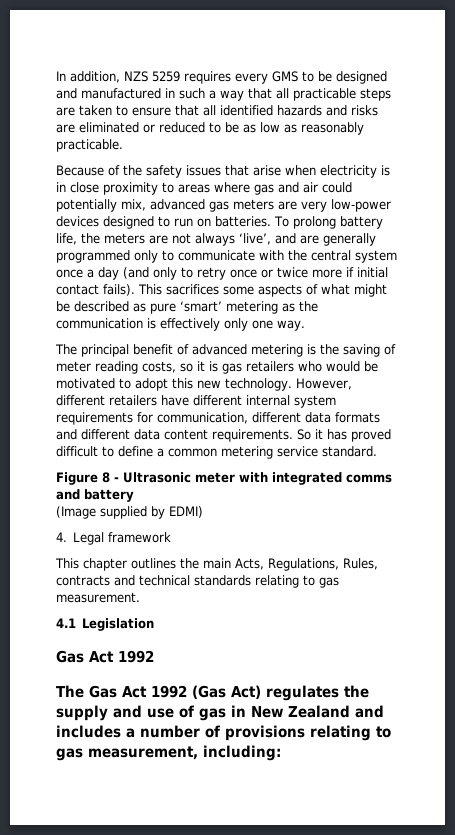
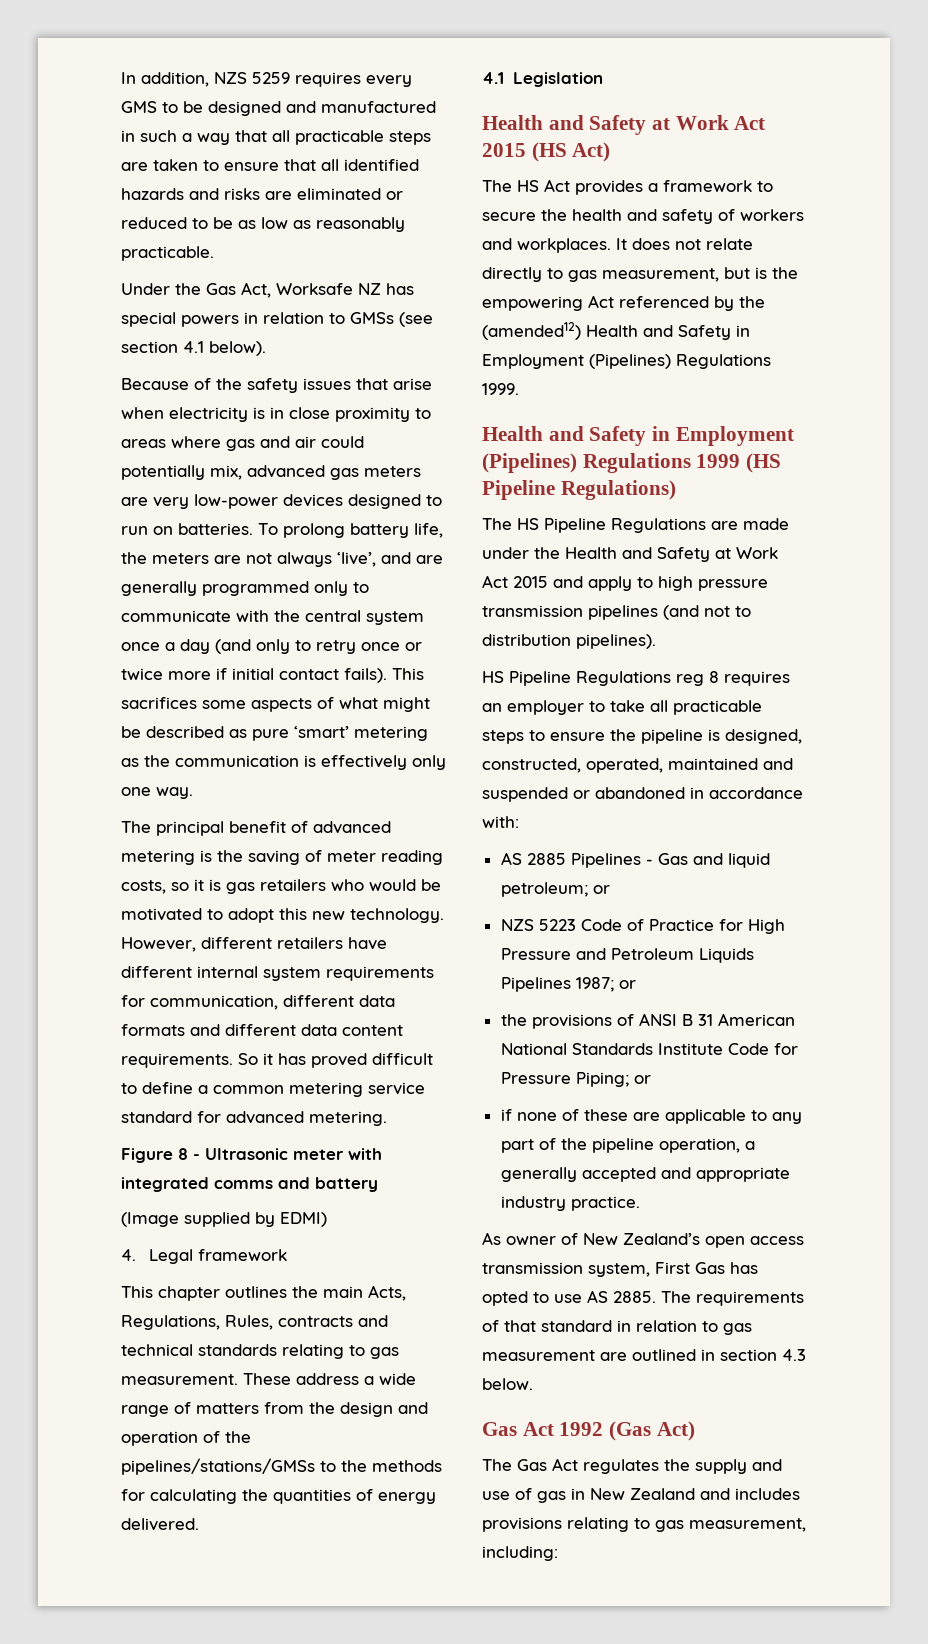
(123, 145) none -> [121,282,414,298] [121,312,433,327] [121,341,266,356] // Under the Gas Act, Worksafe NZ has special powers in relation to GMSs (see section 4.1 below).
[322,446,377,457] standard. -> [121,1111,387,1126] standard for advanced metering.
[56,618,155,631] [56,650,154,663] [56,685,84,698] // 4.1 Legislation // Gas Act 1992 // The -> [243,1373,416,1385] [121,1402,428,1417] [121,1431,251,1446] [121,1458,442,1475] [121,1489,436,1504] [121,1518,199,1531] [482,72,603,87] [482,115,766,135] [482,142,611,162] [482,179,773,195] [482,209,804,224] [482,238,753,253] [482,267,798,282] [482,295,765,311] [482,322,750,340] [482,354,771,369] [482,383,519,395] [482,426,794,446] [482,453,782,473] [482,480,676,500] [482,518,789,533] [482,547,778,562] [482,575,768,591] [482,605,751,620] [482,634,656,649] [482,671,790,686] [482,700,762,715] [482,729,802,744] [482,758,793,773] [482,787,803,802] [482,816,519,828] [500,852,770,868] [500,882,610,897] [500,919,785,934] [500,948,754,963] [500,977,636,992] [500,1013,795,1029] [500,1043,798,1055] [500,1072,651,1087] [500,1109,802,1124] [500,1138,755,1153] [500,1167,790,1182] [500,1196,640,1211] [482,1232,804,1248] [482,1262,758,1277] [482,1290,804,1306] [482,1320,752,1335] [482,1349,806,1361] [482,1378,533,1390] These address a wide range of matters from the design and operation of the pipelines/stations/GMSs to the methods for calculating the quantities of energy delivered. // 4.1 Legislation // Health and Safety at Work Act 2015 (HS Act) // The HS Act provides a framework to secure the health and safety of workers and workplaces. It does not relate directly to gas measurement, but is the empowering Act referenced by the (amended12) Health and Safety in Employment (Pipelines) Regulations 1999. // Health and Safety in Employment (Pipelines) Regulations 1999 (HS Pipeline Regulations) // The HS Pipeline Regulations are made under the Health and Safety at Work Act 2015 and apply to high pressure transmission pipelines (and not to distribution pipelines). // HS Pipeline Regulations reg 8 requires an employer to take all practicable steps to ensure the pipeline is designed, constructed, operated, maintained and suspended or abandoned in accordance with: // AS 2885 Pipelines - Gas and liquid petroleum; or // NZS 5223 Code of Practice for High Pressure and Petroleum Liquids Pipelines 1987; or // the provisions of ANSI B 31 American National Standards Institute Code for Pressure Piping; or // if none of these are applicable to any part of the pipeline operation, a generally accepted and appropriate industry practice. // As owner of New Zealand’s open access transmission system, First Gas has opted to use AS 2885. The requirements of that standard in relation to gas measurement are outlined in section 4.3 below. //
(261, 692) none -> [482,1458,578,1471] // The Gas Act
[126,725,220,738] a number of -> (800, 1494) none

